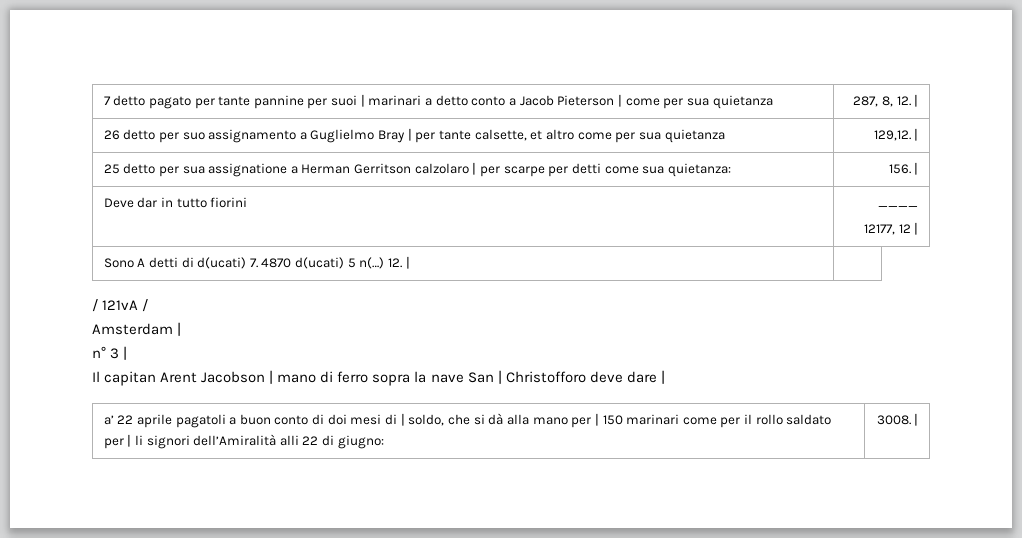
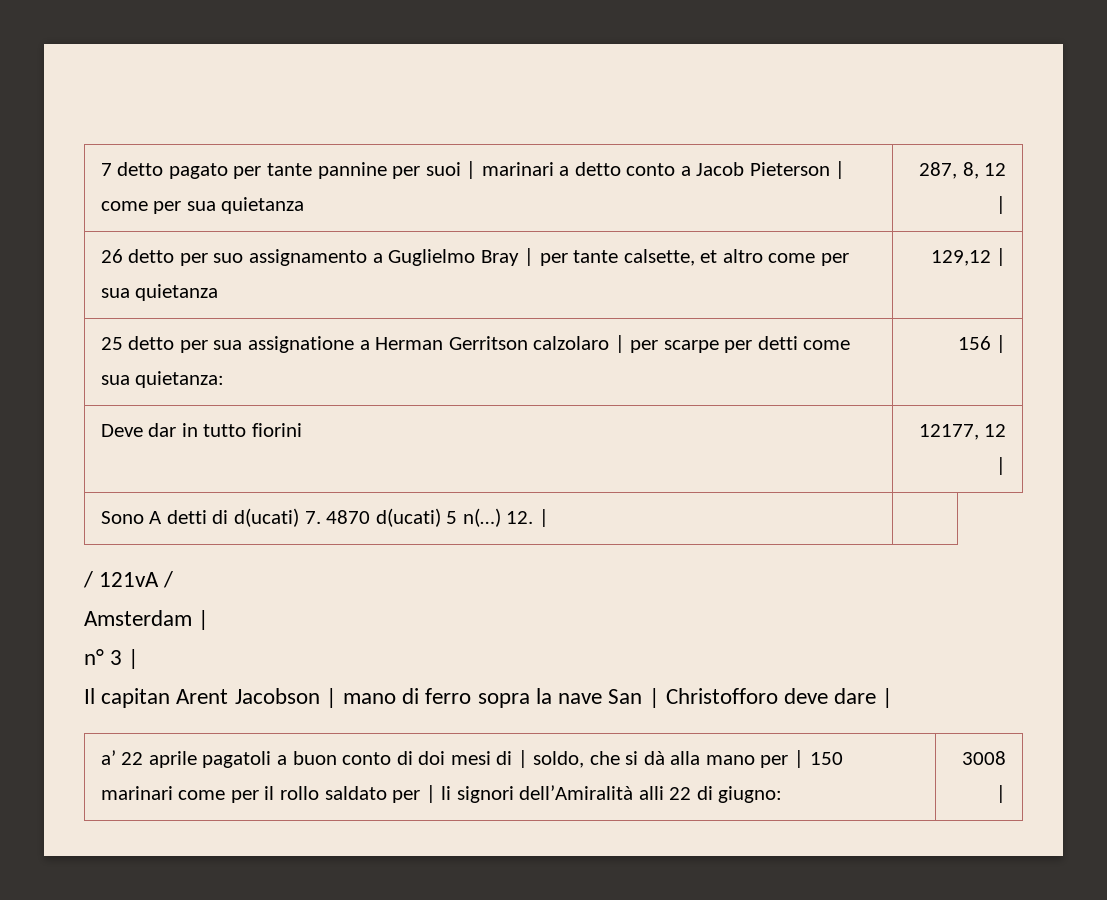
[896,96,911,106] 12. -> [984,163,1007,176] 12
[873,130,911,141] 129,12. -> [930,250,991,266] 129,12
[888,164,911,174] 156. -> [957,336,991,350] 156
[878,206,919,207] ____ // -> (302, 430) none
[876,415,911,425] 3008. -> [962,751,1007,765] 3008

